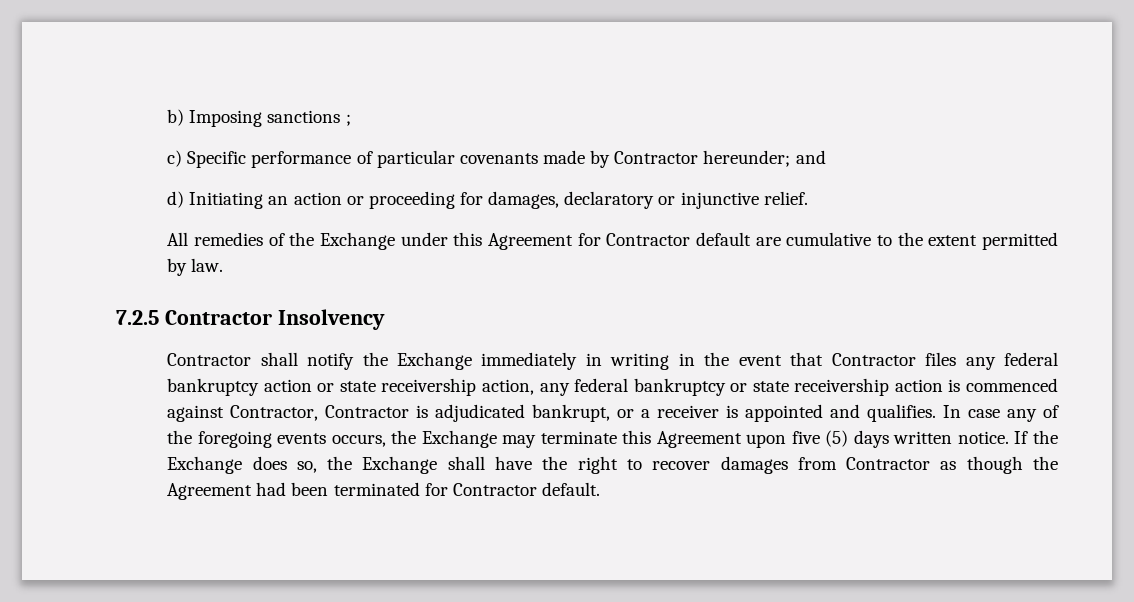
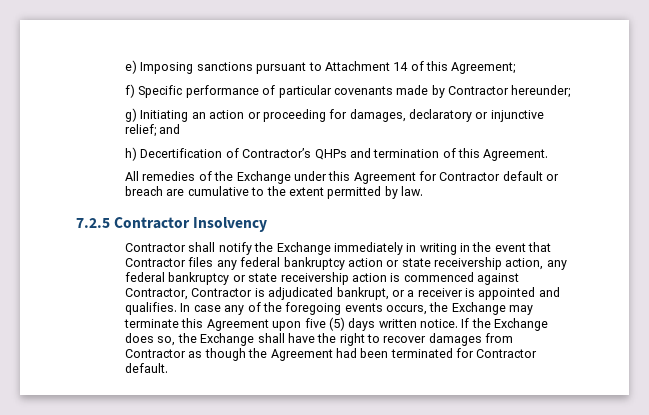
[167,109,185,126] b) -> [125,60,138,74] e)
[345,114,351,126] [167,150,183,167] ; // c) -> [256,61,516,74] [125,84,136,98] pursuant to Attachment 14 of this Agreement; // f)
[795,150,826,164] [167,191,185,208] and // d) -> [125,108,138,122] // g)
[763,191,808,205] relief. -> [125,124,181,137] [125,147,549,161] relief; and // h) Decertification of Contractor’s QHPs and termination of this Agreement.
(751, 239) none -> [546,174,560,181] [125,186,164,196] or breach

